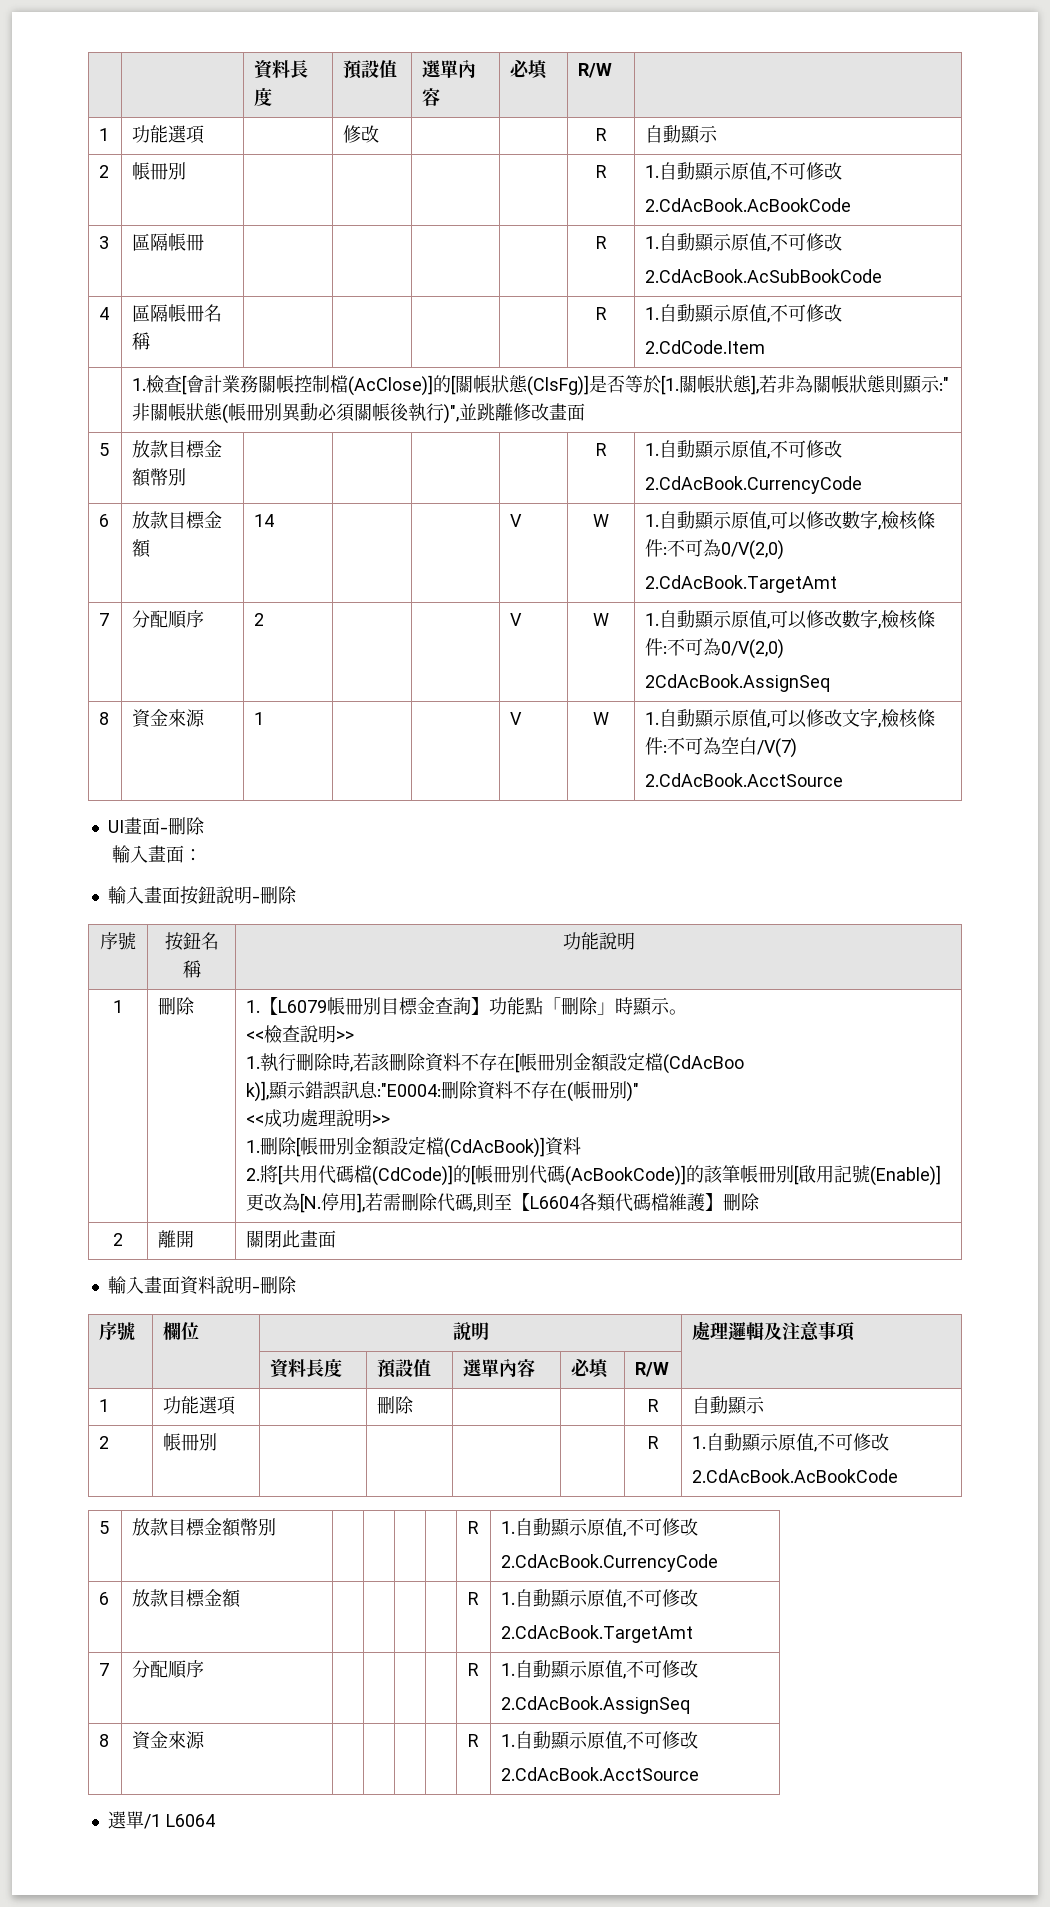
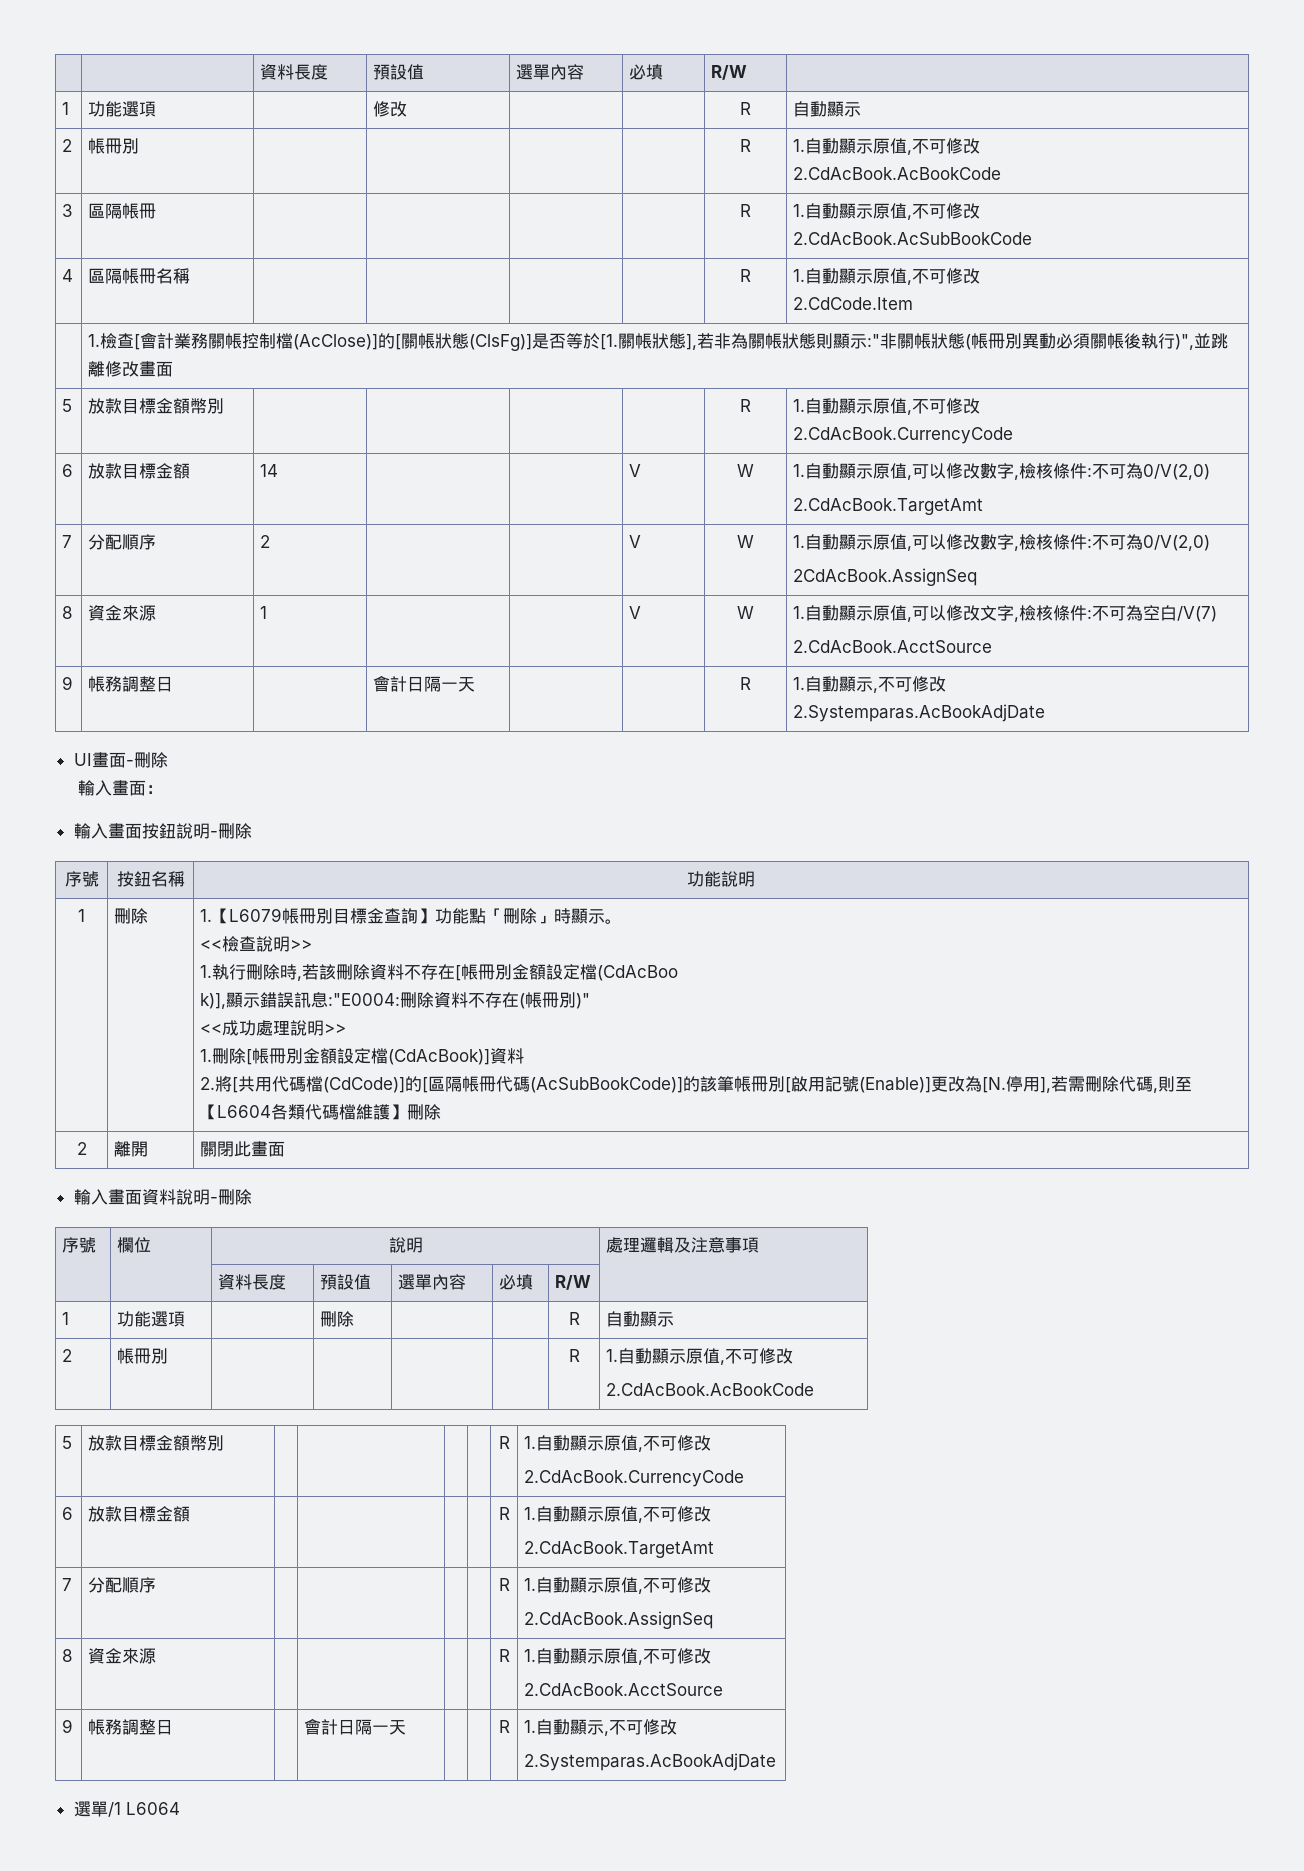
(844, 780) none -> [62,676,74,690] [88,676,174,692] [373,675,476,692] [740,677,751,690] [793,676,947,693] [793,704,1046,722] // 9 | 帳務調整日 | | 會計日隔一天 | | | R | 1.自動顯示,不可修改 // 2.Systemparas.AcBookAdjDate
[475,1165,687,1186] 帳冊別代碼(AcBookCode)] -> [428,1076,684,1093] 區隔帳冊代碼(AcSubBookCode)]
(700, 1774) none -> [62,1719,74,1733] [88,1719,174,1735] [304,1718,407,1735] [498,1720,510,1733] [524,1719,678,1736] [524,1753,777,1771] // 9 | 帳務調整日 | | 會計日隔一天 | | | R | 1.自動顯示,不可修改 // 2.Systemparas.AcBookAdjDate

